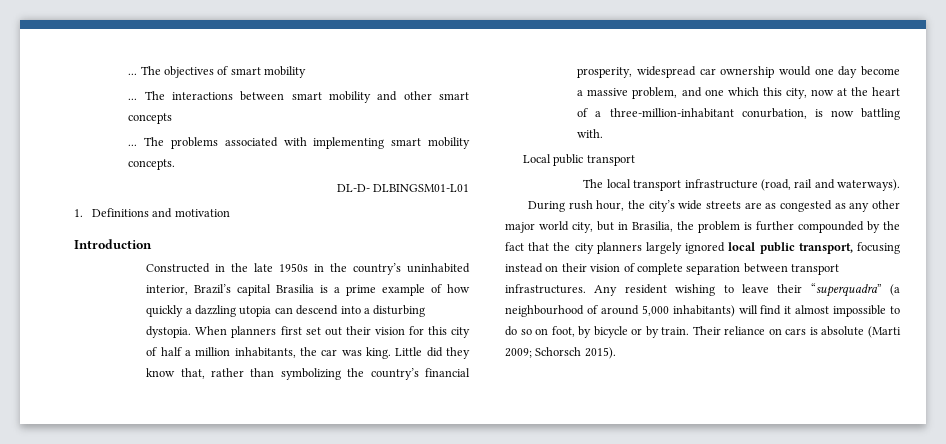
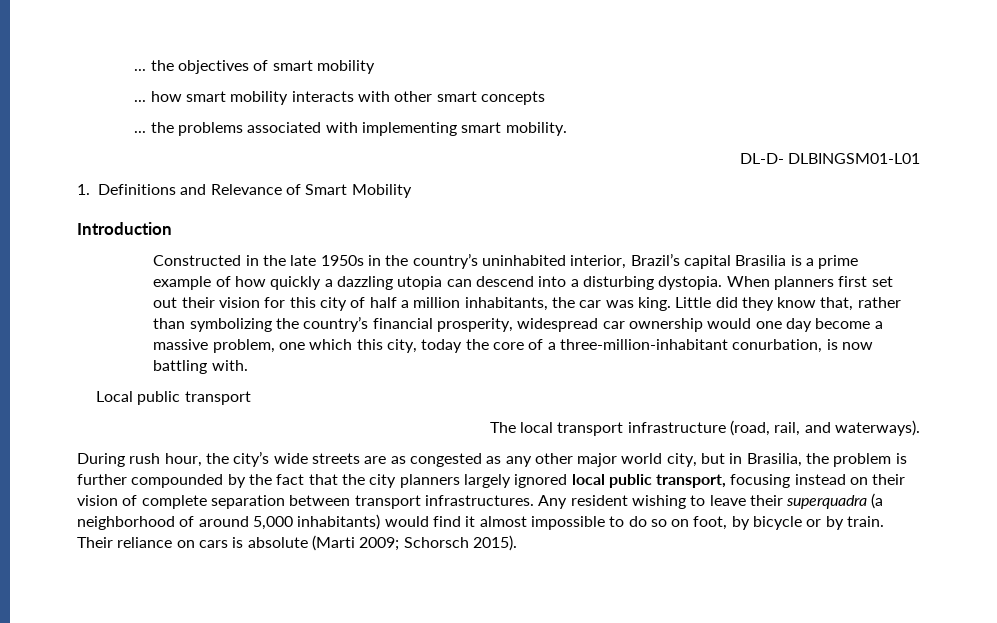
[128,66,161,75] ... The -> [134,60,174,71] ... the
[144,91,398,103] The interactions between smart mobility and -> [150,91,390,105] how smart mobility interacts with
[144,137,165,146] The -> [150,122,174,133] the
[427,137,470,149] [128,159,176,170] mobility concepts. -> [505,122,567,136] mobility.
[174,209,230,217] motivation -> [210,184,412,198] Relevance of Smart Mobility
[681,87,702,97] and -> (275, 346) none
[810,87,900,96] now at the heart -> [421,339,524,353] today the core
[794,179,813,188] rail -> [774,422,801,436] rail,
[810,283,900,297] [505,305,584,317] “superquadra” (a neighbourhood -> [786,493,884,509] [77,516,175,530] superquadra (a neighborhood
[738,305,758,314] will -> [384,516,429,527] would

